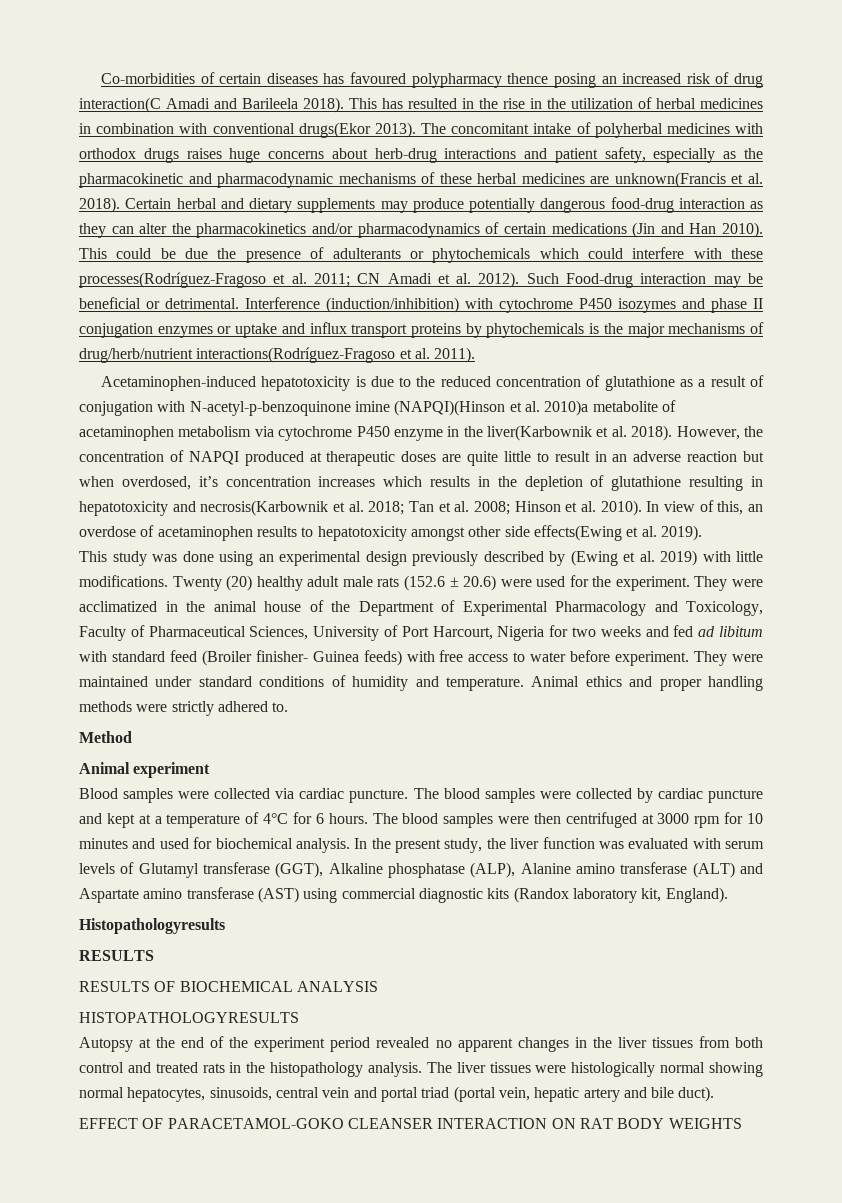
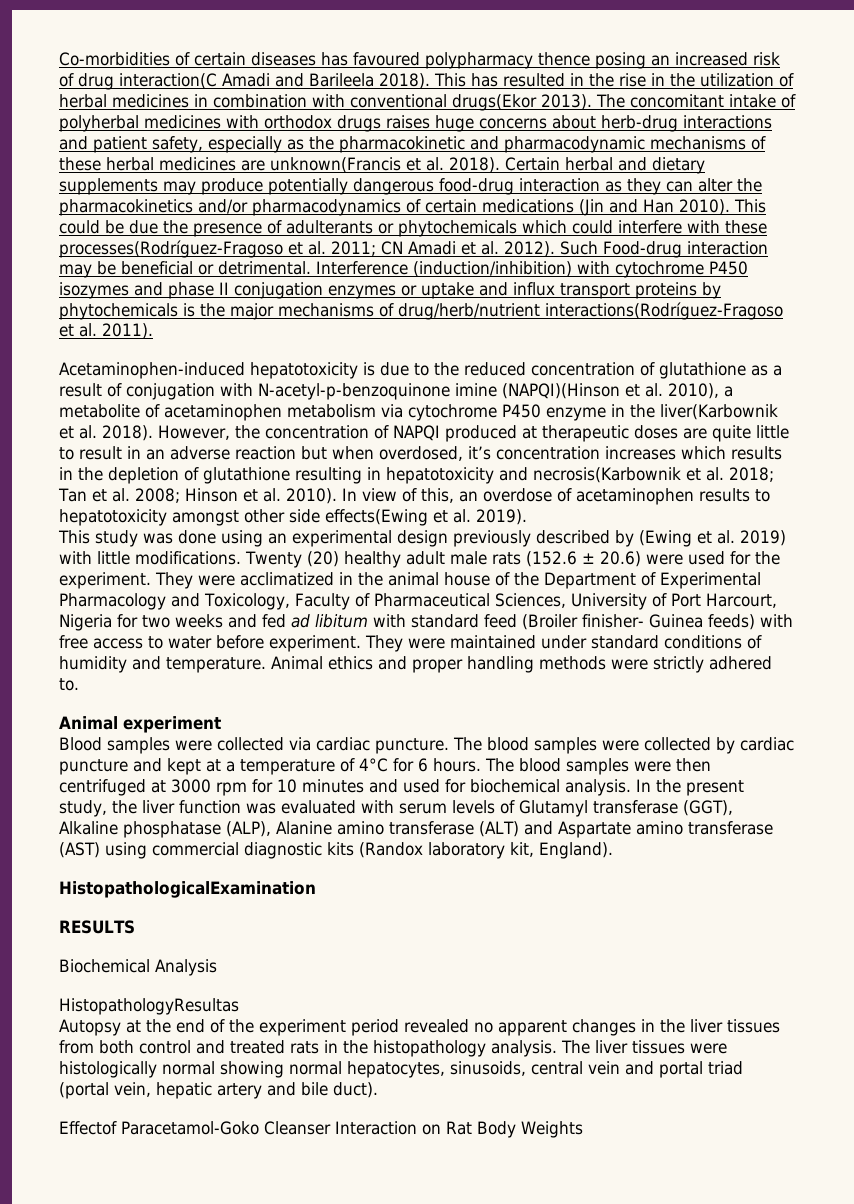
[544,400,589,416] 2010)a -> [668,383,733,399] 2010), a
[79,731,132,743] // Method -> (79, 684) none
[79,918,225,934] Histopathologyresults -> [59,881,316,898] HistopathologicalExamination
[79,981,378,992] [79,1012,299,1023] RESULTS OF BIOCHEMICAL ANALYSIS // HISTOPATHOLOGYRESULTS -> [59,959,217,976] [59,998,239,1015] Biochemical Analysis // HistopathologyResultas
[79,1118,742,1129] EFFECT OF PARACETAMOL-GOKO CLEANSER INTERACTION ON RAT BODY WEIGHTS -> [59,1121,583,1138] Effectof Paracetamol-Goko Cleanser Interaction on Rat Body Weights

